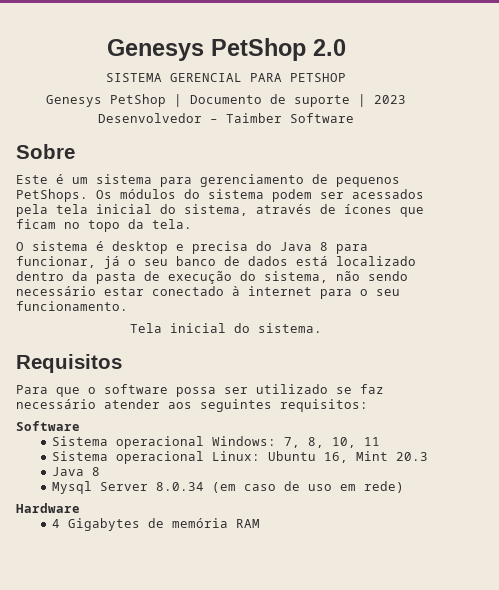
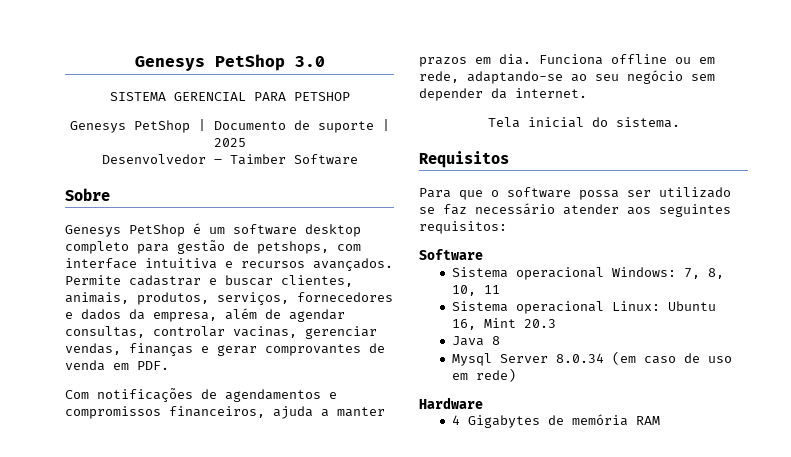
[106,38,346,61] Genesys PetShop 2.0 -> [134,54,325,71] Genesys PetShop 3.0
[374,95,406,104] 2023 -> [213,138,246,147] 2025
[16,174,400,187] [16,189,424,202] [16,204,424,217] [16,219,192,232] [16,241,368,254] [16,256,416,269] [16,271,408,284] [16,286,400,299] [16,301,128,311] Este é um sistema para gerenciamento de pequenos PetShops. Os módulos do sistema podem ser acessados pela tela inicial do sistema, através de ícones que ficam no topo da tela. // O sistema é desktop e precisa do Java 8 para funcionar, já o seu banco de dados está localizado dentro da pasta de execução do sistema, não sendo necessário estar conectado à internet para o seu funcionamento. -> [65,223,361,237] [65,240,361,254] [65,258,393,271] [65,275,353,287] [65,292,393,305] [65,308,345,322] [65,326,377,339] [65,343,385,356] [65,360,169,371] [65,388,337,402] [65,406,385,419] [419,54,715,67] [419,70,715,84] [419,88,587,101] Genesys PetShop é um software desktop completo para gestão de petshops, com interface intuitiva e recursos avançados. Permite cadastrar e buscar clientes, animais, produtos, serviços, fornecedores e dados da empresa, além de agendar consultas, controlar vacinas, gerenciar vendas, finanças e gerar comprovantes de venda em PDF. // Com notificações de agendamentos e compromissos financeiros, ajuda a manter prazos em dia. Funciona offline ou em rede, adaptando-se ao seu negócio sem depender da internet.

